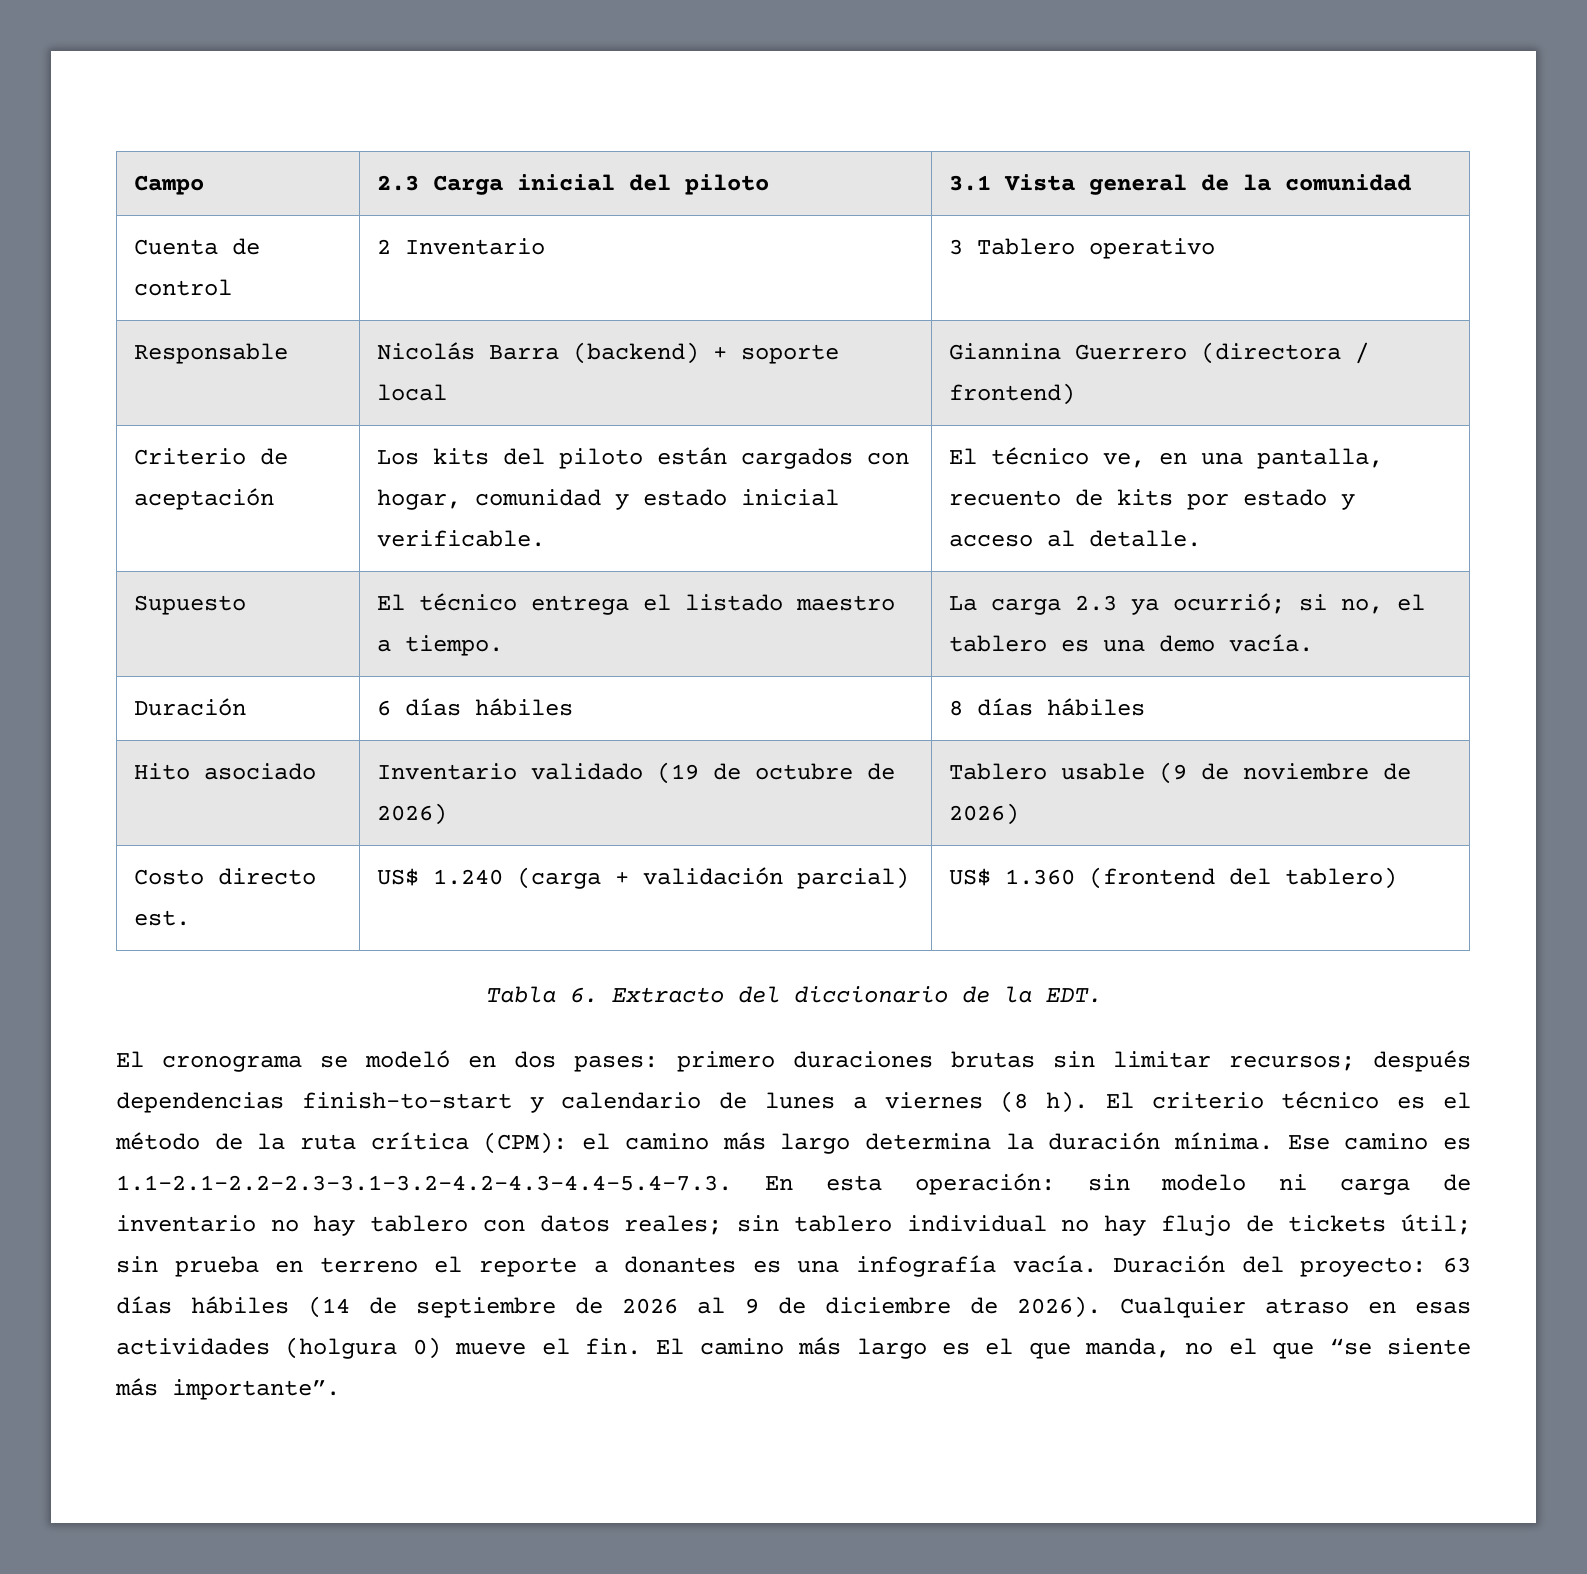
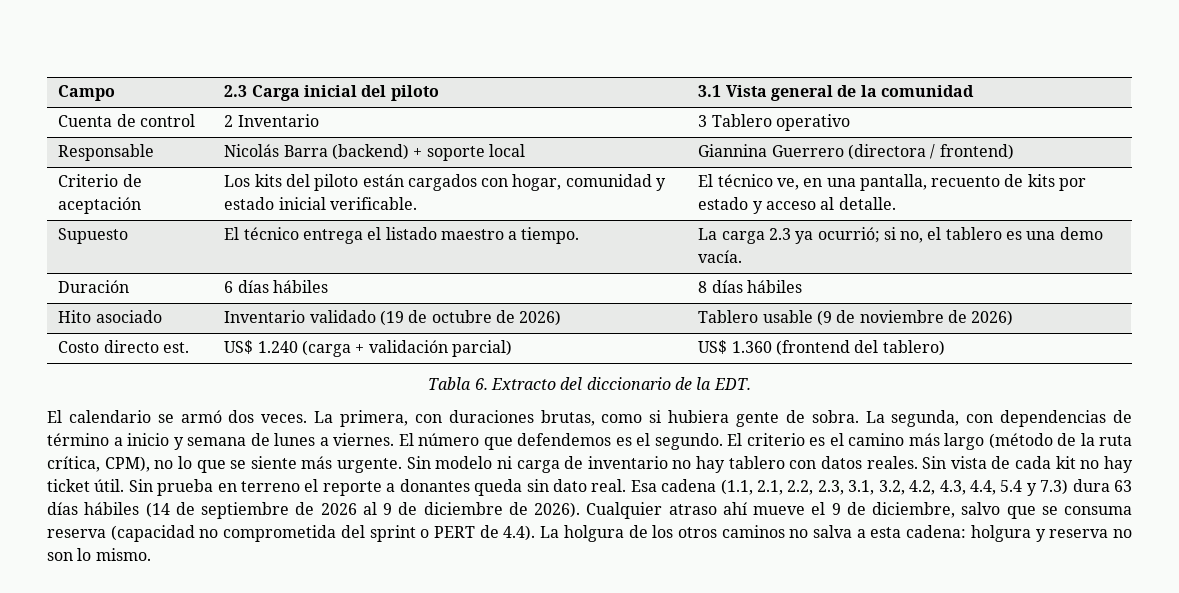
[162,1050,1472,1072] [116,1091,1089,1113] cronograma se modeló en dos pases: primero duraciones brutas sin limitar recursos; después dependencias finish-to-start y calendario de lunes a viernes (8 h). -> [68,410,1133,427] [47,433,723,450] calendario se armó dos veces. La primera, con duraciones brutas, como si hubiera gente de sobra. La segunda, con dependencias de término a inicio y semana de lunes a viernes. El número que defendemos es el segundo.
[1281,1091,1472,1109] [115,1132,1471,1154] [116,1173,1130,1195] técnico es el método de la ruta crítica (CPM): el camino más largo determina la duración mínima. Ese camino es 1.1–2.1–2.2–2.3–3.1–3.2–4.2–4.3–4.4–5.4–7.3. En esta operación: sin -> [809,433,1132,450] [47,456,431,473] es el camino más largo (método de la ruta crítica, CPM), no lo que se siente más urgente. Sin
[624,1214,1471,1236] [116,1256,158,1273] reales; sin tablero individual no hay flujo de tickets útil; sin -> [866,456,1134,473] [47,479,153,492] reales. Sin vista de cada kit no hay ticket útil. Sin
[752,1255,1427,1277] es una infografía vacía. Duración del proyecto: -> [474,479,1110,496] queda sin dato real. Esa cadena (1.1, 2.1, 2.2, 2.3, 3.1, 3.2, 4.2, 4.3, 4.4, 5.4 y 7.3) dura
[1367,1301,1471,1314] [116,1337,1472,1359] [115,1378,340,1400] en esas actividades (holgura 0) mueve el fin. El camino más largo es el que manda, no el que “se siente más importante”. -> [722,502,1132,519] [47,525,1133,542] [47,548,151,561] ahí mueve el 9 de diciembre, salvo que se consuma reserva (capacidad no comprometida del sprint o PERT de 4.4). La holgura de los otros caminos no salva a esta cadena: holgura y reserva no son lo mismo.

